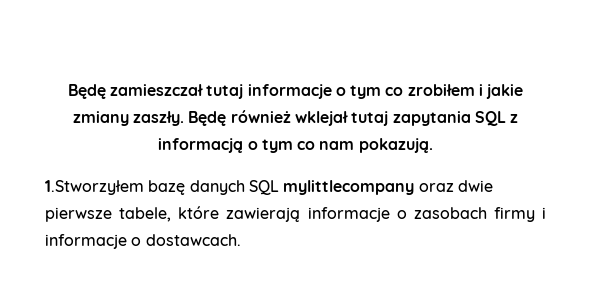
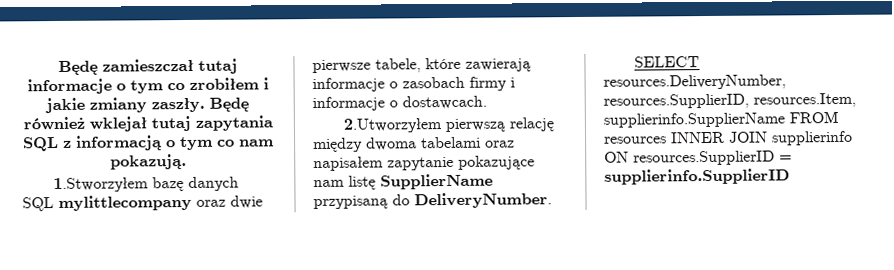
(241, 240) none -> [343,117,555,133] [313,136,515,153] [313,155,535,172] [313,173,493,190] [313,192,552,210] [634,56,701,68] [603,74,786,90] [603,92,856,109] [603,110,839,128] [604,130,853,146] [604,150,792,166] [604,168,790,185] // 2.Utworzyłem pierwszą relację między dwoma tabelami oraz napisałem zapytanie pokazujące nam listę SupplierName przypisaną do DeliveryNumber. // SELECT resources.DeliveryNumber, resources.SupplierID, resources.Item, supplierinfo.SupplierName FROM resources INNER JOIN supplierinfo ON resources.SupplierID = supplierinfo.SupplierID

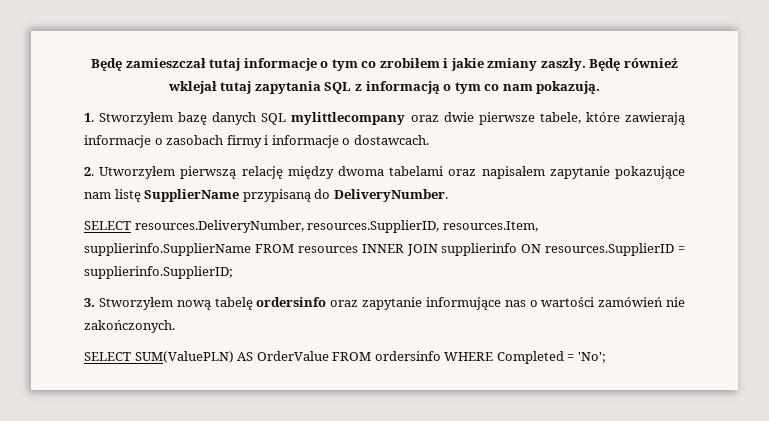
[53,177,150,193] 1.Stworzyłem -> [84,112,174,125] 1. Stworzyłem
[343,118,443,133] 2.Utworzyłem -> [84,166,176,179] 2. Utworzyłem
[604,168,790,185] supplierinfo.SupplierID -> [84,266,233,279] [84,297,685,310] [84,320,175,333] [84,351,606,364] supplierinfo.SupplierID; // 3. Stworzyłem nową tabelę ordersinfo oraz zapytanie informujące nas o wartości zamówień nie zakończonych. // SELECT SUM(ValuePLN) AS OrderValue FROM ordersinfo WHERE Completed = 'No';

